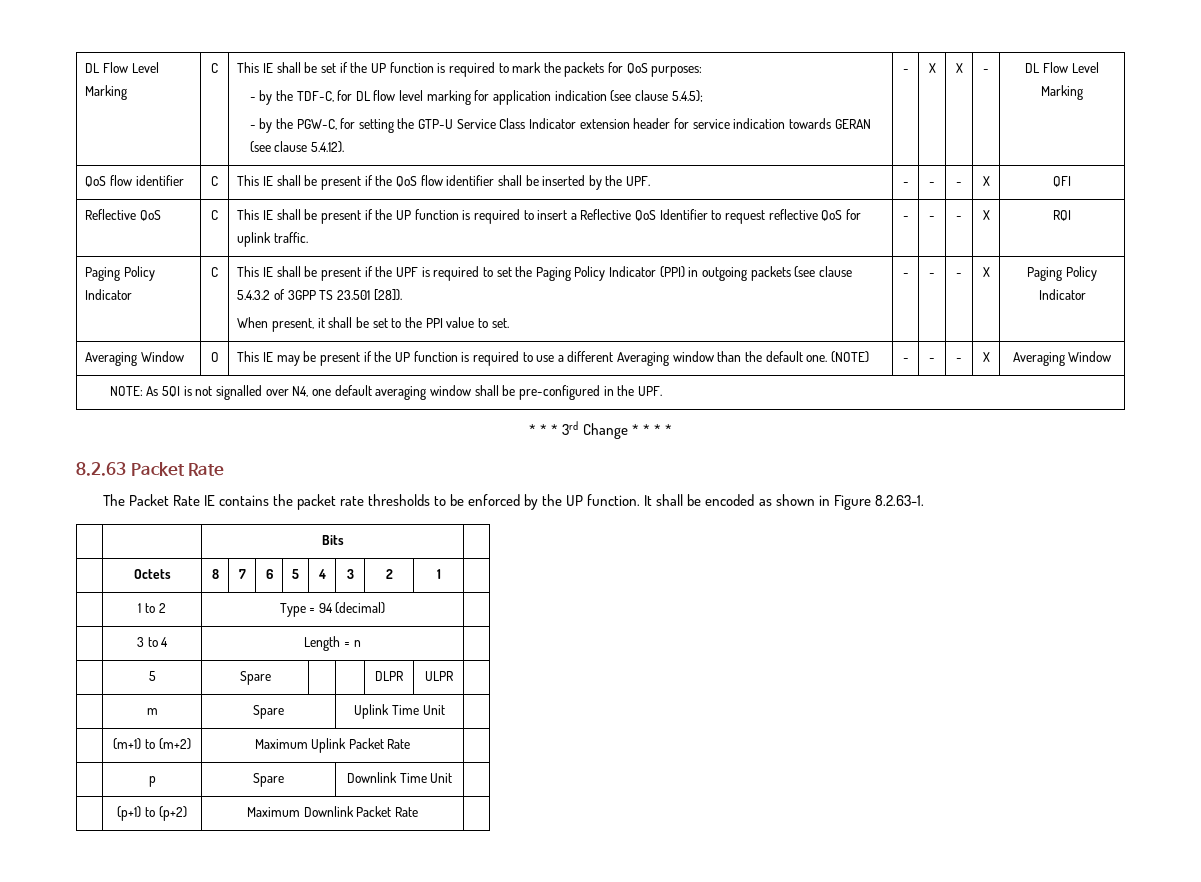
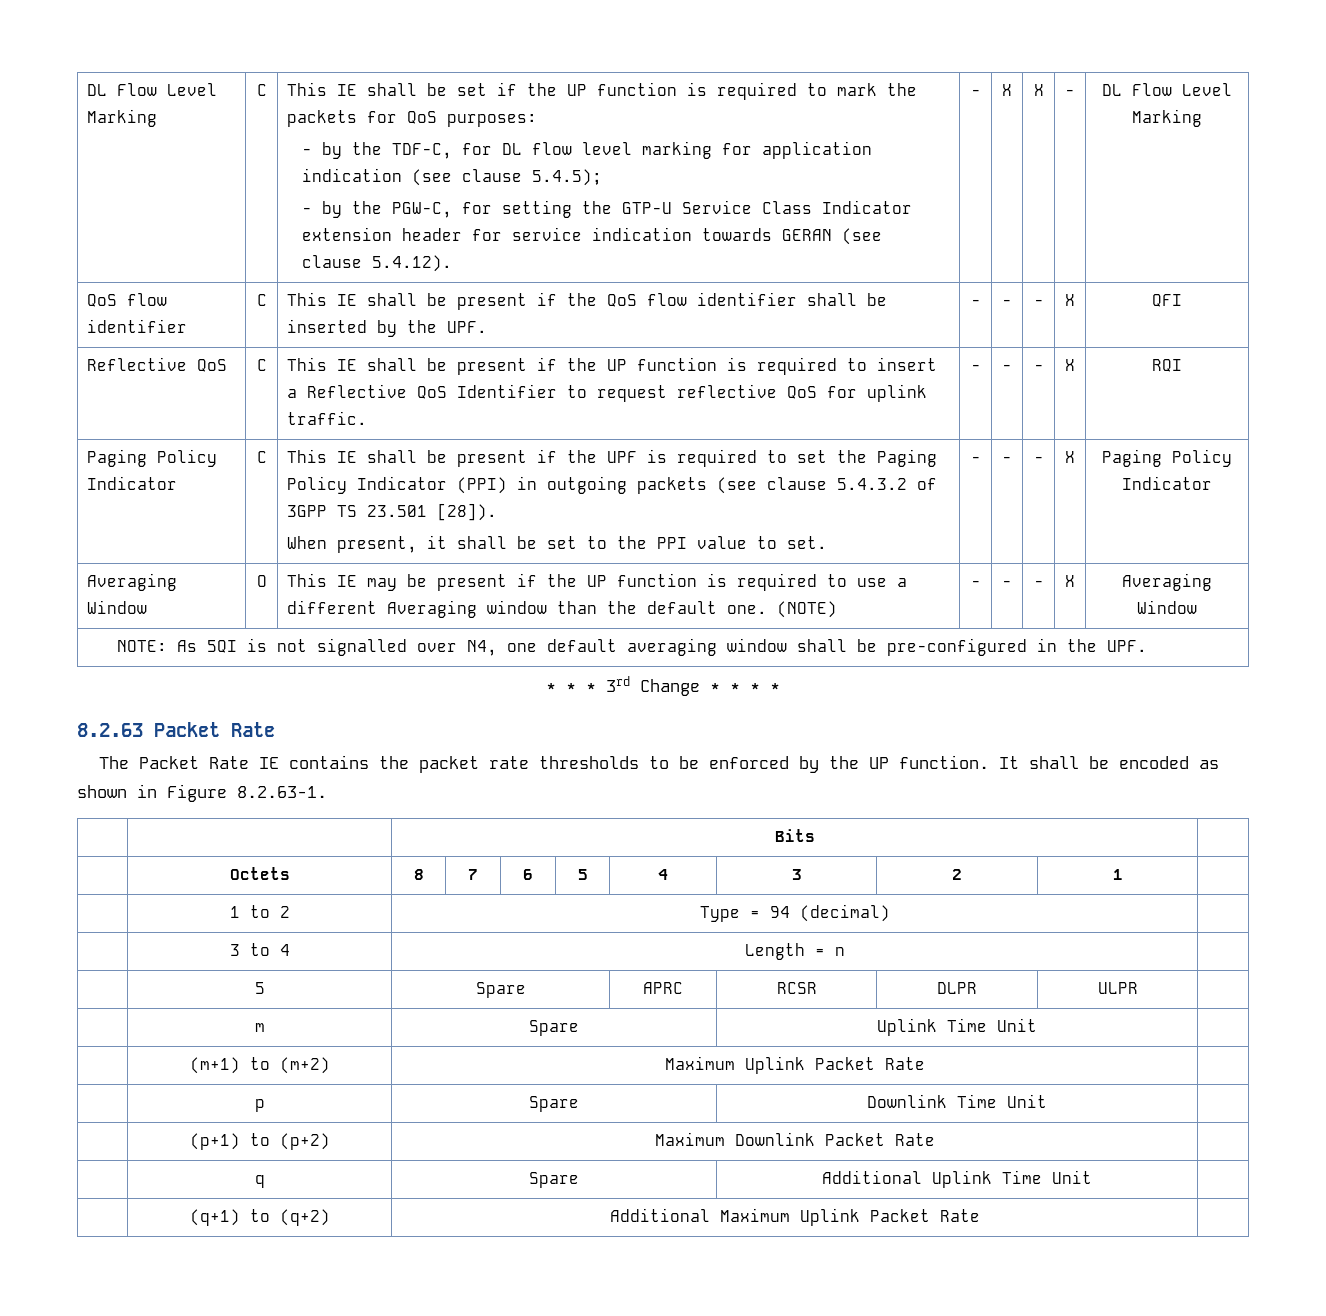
(271, 678) | -> [643,982,683,994] [776,982,817,994] APRC | RCSR
(418, 812) none -> [254,1175,265,1188] [529,1172,579,1188] [822,1170,1092,1188] [189,1209,330,1226] [609,1208,980,1226] // | q | Spare | Additional Uplink Time Unit | // | (q+1) to (q+2) | Additional Maximum Uplink Packet Rate |

